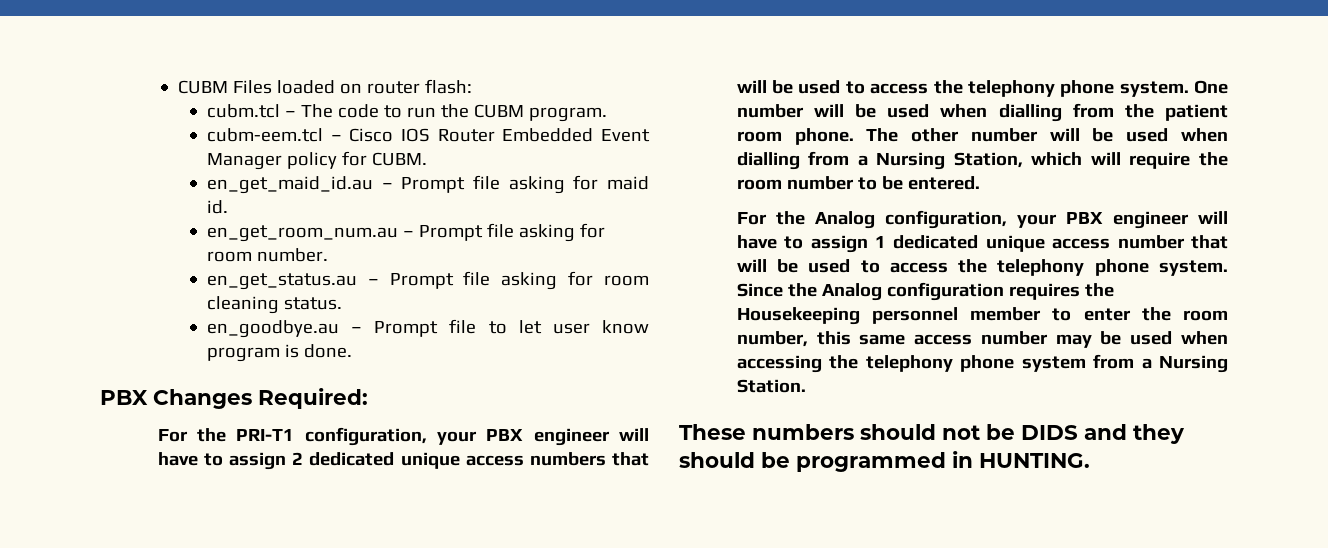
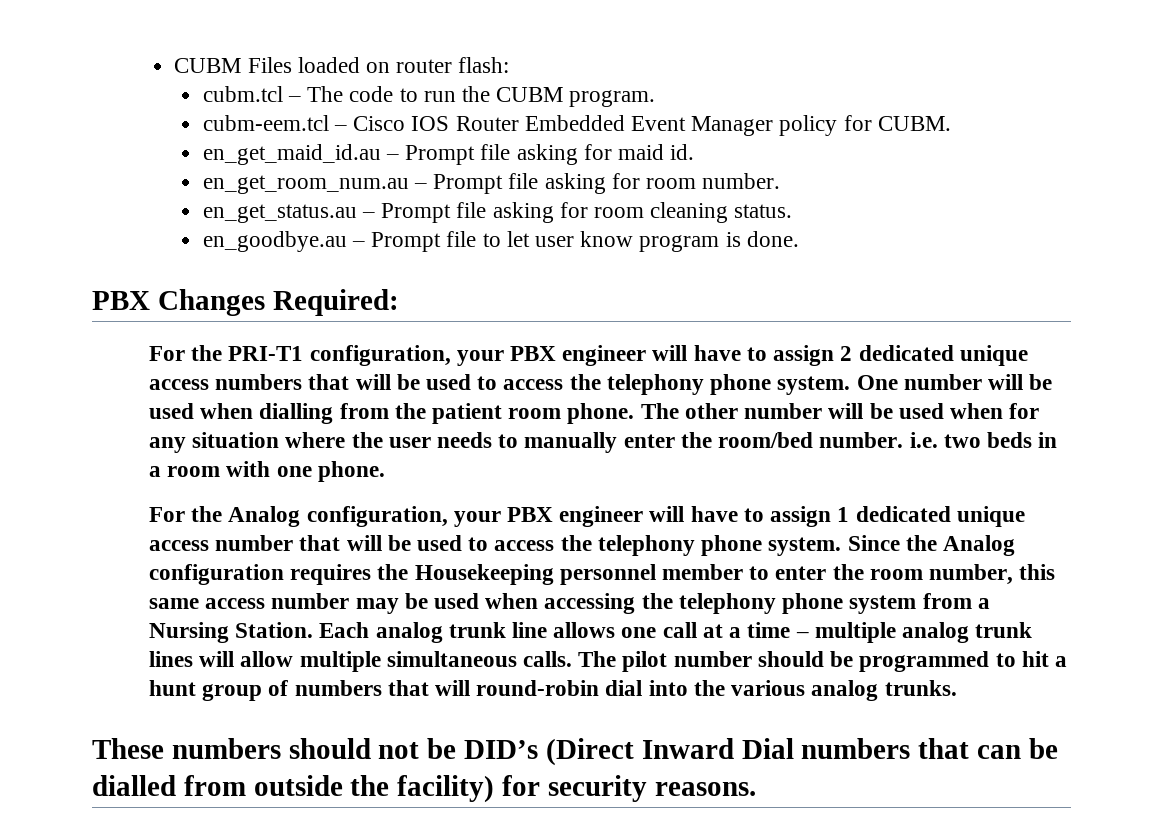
[736,151,1228,170] [736,176,980,190] dialling from a Nursing Station, which will require the room number to be entered. -> [1009,403,1040,419] [148,432,1058,453] [148,461,385,482] for any situation where the user needs to manually enter the room/bed number. i.e. two beds in a room with one phone.
(806, 386) none -> [319,622,1033,643] [148,651,1067,672] [148,680,957,701] Each analog trunk line allows one call at a time – multiple analog trunk lines will allow multiple simultaneous calls. The pilot number should be programmed to hit a hunt group of numbers that will round-robin dial into the various analog trunks.
[1021,424,1185,444] [679,451,1090,472] DIDS and they should be programmed in HUNTING. -> [464,738,1058,766] [92,775,756,803] DID’s (Direct Inward Dial numbers that can be dialled from outside the facility) for security reasons.

